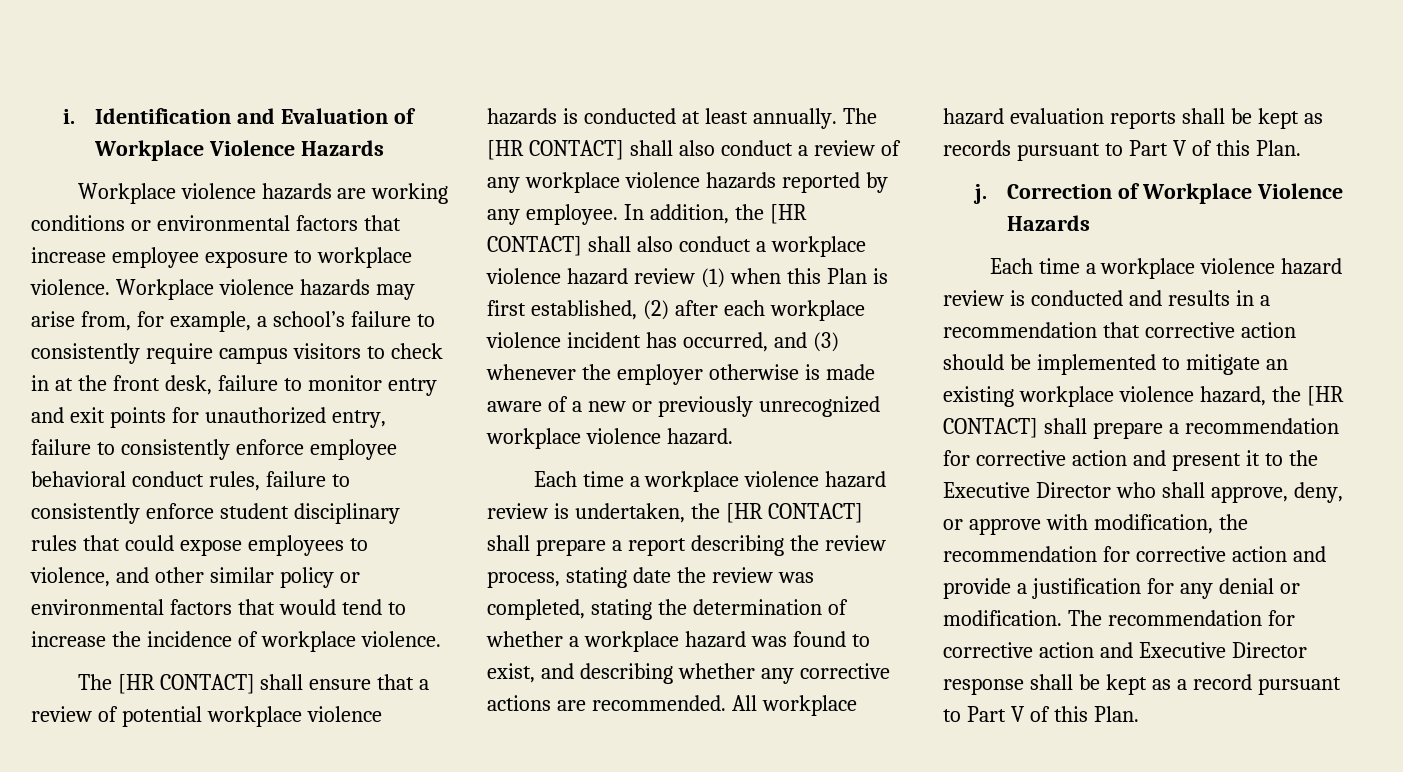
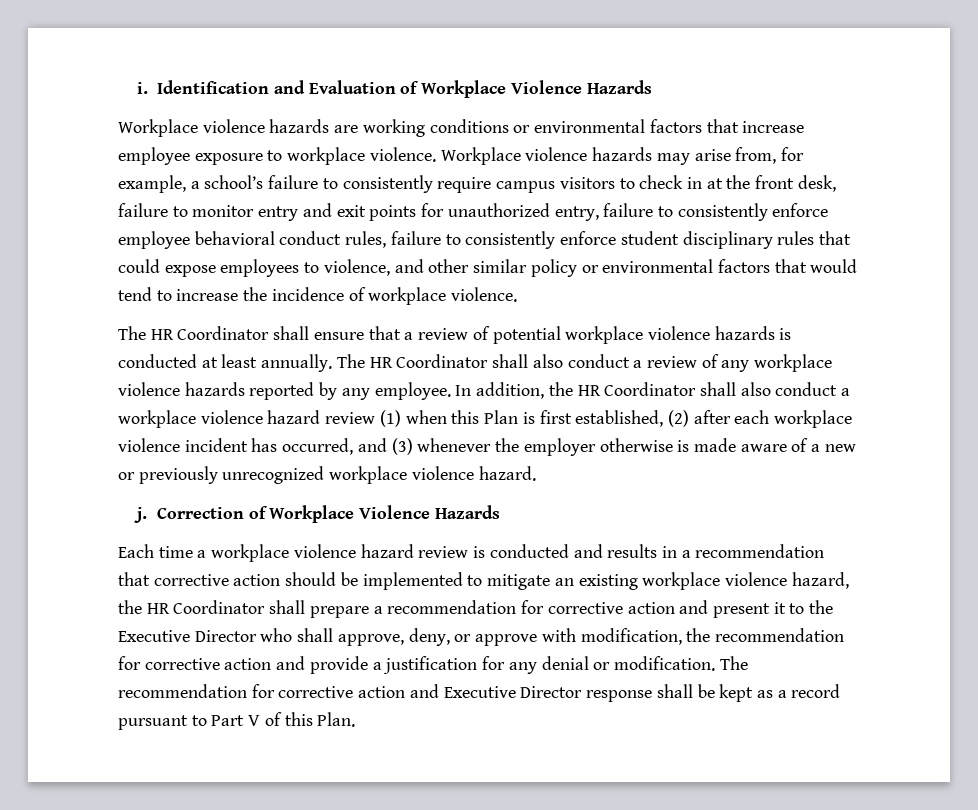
[117,674,255,694] [HR CONTACT] -> [150,326,270,340] HR Coordinator
[487,140,624,160] [HR CONTACT] -> [369,354,489,368] HR Coordinator
[769,204,807,224] [487,236,582,256] [HR CONTACT] -> [577,382,697,396] HR Coordinator
[533,471,887,492] [487,503,863,523] [487,535,886,556] [487,567,814,588] [487,599,848,620] [486,631,870,652] [487,663,890,684] [487,695,857,716] [943,108,1323,129] [943,140,1301,161] // Each time a workplace violence hazard review is undertaken, the [HR CONTACT] shall prepare a report describing the review process, stating date the review was completed, stating the determination of whether a workplace hazard was found to exist, and describing whether any corrective actions are recommended. All workplace hazard evaluation reports shall be kept as records pursuant to Part V of this Plan. -> (536, 473) none
[1306,386,1344,406] [943,418,1038,438] [HR CONTACT] -> [146,600,266,614] HR Coordinator

